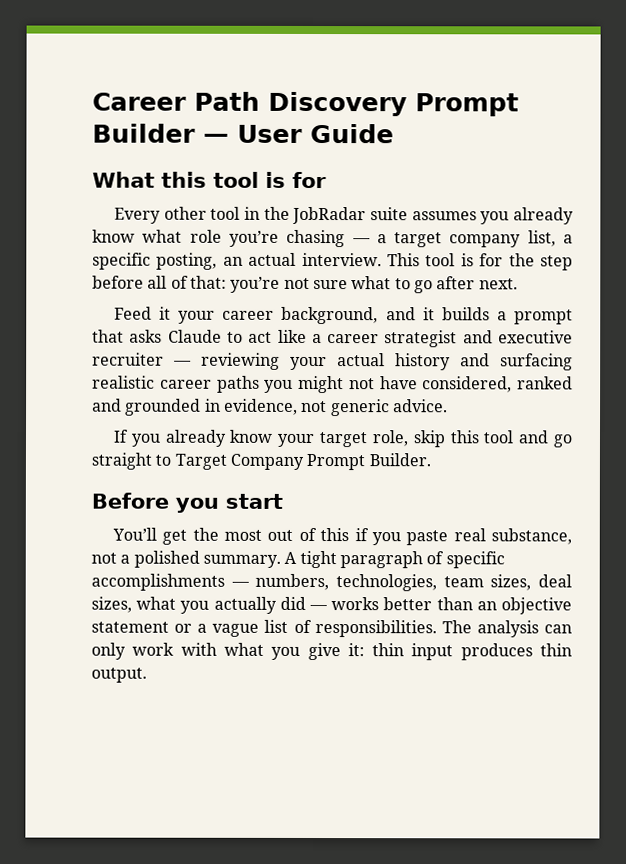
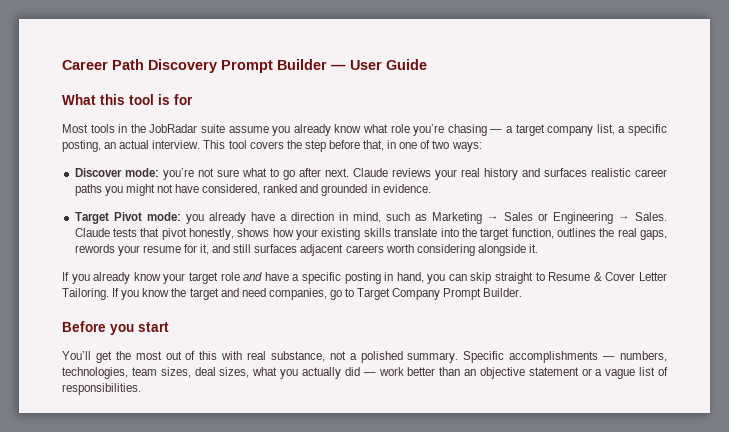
[113,206,241,224] Every other tool -> [62,124,115,133] Most tools
[411,211,477,221] assumes -> [228,126,269,133] assume
[460,253,504,267] is for -> [249,141,284,149] covers
[147,275,227,289] all of that: -> [363,140,482,152] [74,168,159,177] that, in one of two ways: // Discover mode:
[113,306,574,325] [92,329,574,348] [92,352,385,371] // Feed it your career background, and it builds a prompt that asks Claude to act like a career strategist and executive recruiter — reviewing your actual -> [352,168,480,180] Claude reviews your real
[500,353,573,371] surfacing -> [543,168,587,177] surfaces
[223,398,448,417] evidence, not generic advice. -> [382,184,431,193] [74,212,668,224] [74,228,667,240] [74,244,539,256] evidence. // Target Pivot mode: you already have a direction in mind, such as Marketing → Sales or Engineering → Sales. Claude tests that pivot honestly, shows how your existing skills translate into the target function, outlines the real gaps, rewords your resume for it, and still surfaces adjacent careers worth considering alongside it.
[371,430,573,448] [91,452,152,470] role, skip this tool and go straight -> [220,272,667,284] [62,288,342,300] role and have a specific posting in hand, you can skip straight to Resume & Cover Letter Tailoring. If you know the target and need companies, go
[354,528,449,546] if you paste -> [221,351,243,360] with
[284,550,505,569] A tight paragraph of specific -> [463,351,505,363] Specific
[331,597,380,611] works -> [378,367,404,376] work
[441,620,572,638] [91,642,572,661] [91,667,147,683] The analysis can only work with what you give it: thin input produces thin output. -> (141, 389) none

